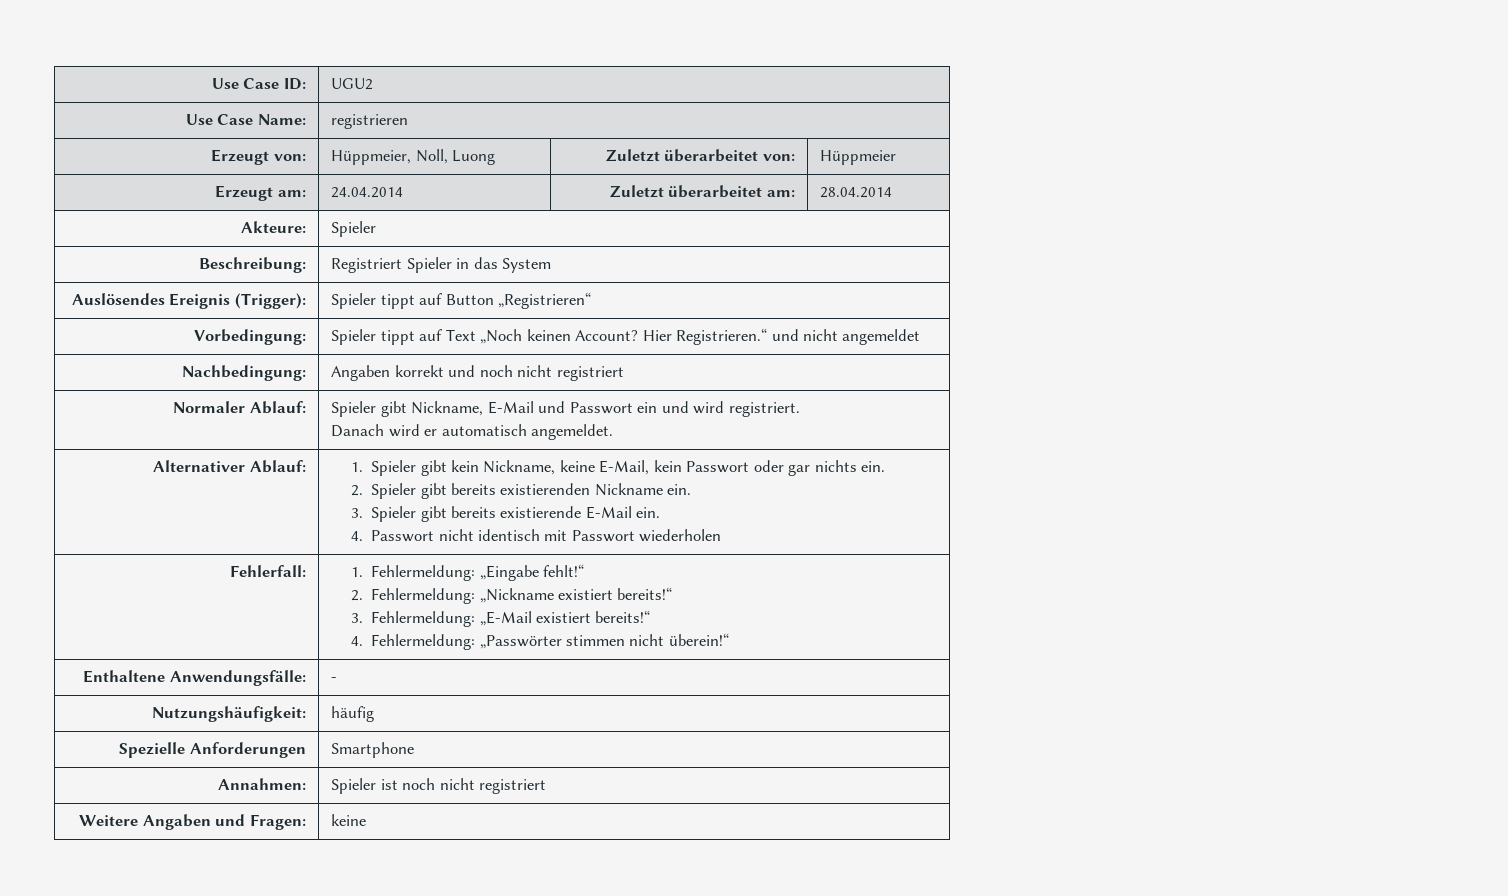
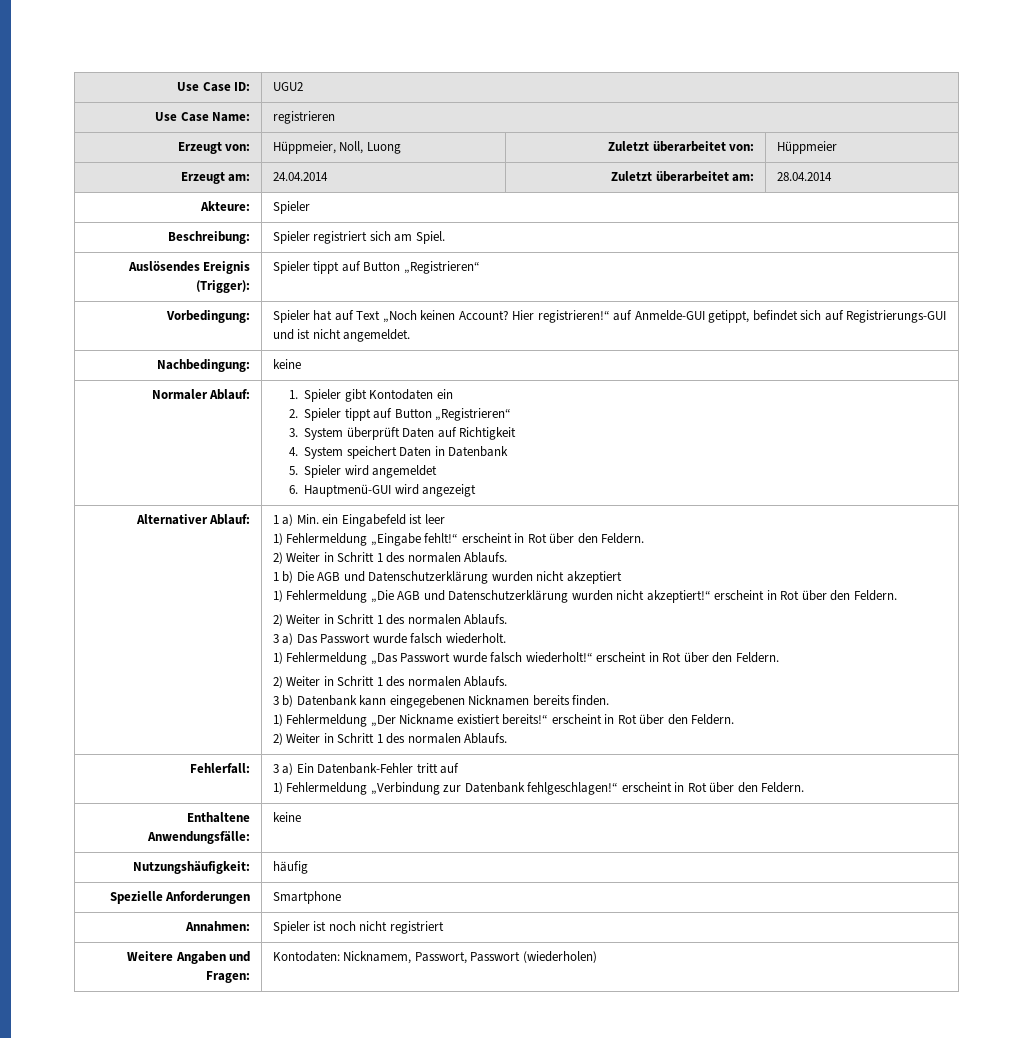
[331,257,552,273] Registriert Spieler in das System -> [272,231,445,244] Spieler registriert sich am Spiel.
[380,330,415,345] tippt -> [313,310,333,321] hat
[676,328,921,345] [181,365,306,381] [331,365,624,381] [173,401,306,414] [331,401,800,417] [331,424,614,440] [153,460,306,473] [350,460,886,476] [350,483,692,499] [350,506,661,522] [350,529,722,542] [229,565,306,577] [350,564,585,581] [350,587,673,604] [350,610,651,627] [350,633,729,650] Registrieren.“ und nicht angemeldet // Nachbedingung: | Angaben korrekt und noch nicht registriert // Normaler Ablauf: | Spieler gibt Nickname, E-Mail und Passwort ein und wird registriert. // Danach wird er automatisch angemeldet. // Alternativer Ablauf: | 1. Spieler gibt kein Nickname, keine E-Mail, kein Passwort oder gar nichts ein. // 2. Spieler gibt bereits existierenden Nickname ein. // 3. Spieler gibt bereits existierende E-Mail ein. // 4. Passwort nicht identisch mit Passwort wiederholen // Fehlerfall: | 1. Fehlermeldung: „Eingabe fehlt!“ // 2. Fehlermeldung: „Nickname existiert bereits!“ // 3. Fehlermeldung: „E-Mail existiert bereits!“ // 4. Fehlermeldung: „Passwörter stimmen nicht überein!“ -> [537,310,947,323] [272,329,411,342] [157,359,251,372] [272,359,301,369] [151,389,251,400] [288,389,453,402] [288,408,512,421] [288,427,517,440] [288,446,509,459] [288,465,438,478] [288,484,477,497] [135,514,251,525] [272,514,445,527] [272,533,645,546] [272,552,508,564] [272,571,622,584] [272,590,897,603] [272,614,508,626] [272,633,506,645] [272,652,779,665] [272,676,508,688] [272,695,610,708] [272,714,735,727] [272,733,508,745] [190,763,251,774] [272,763,460,775] [272,782,805,795] registrieren!“ auf Anmelde-GUI getippt, befindet sich auf Registrierungs-GUI und ist nicht angemeldet. // Nachbedingung: | keine // Normaler Ablauf: | 1. Spieler gibt Kontodaten ein // 2. Spieler tippt auf Button „Registrieren“ // 3. System überprüft Daten auf Richtigkeit // 4. System speichert Daten in Datenbank // 5. Spieler wird angemeldet // 6. Hauptmenü-GUI wird angezeigt // Alternativer Ablauf: | 1 a) Min. ein Eingabefeld ist leer // 1) Fehlermeldung „Eingabe fehlt!“ erscheint in Rot über den Feldern. // 2) Weiter in Schritt 1 des normalen Ablaufs. // 1 b) Die AGB und Datenschutzerklärung wurden nicht akzeptiert // 1) Fehlermeldung „Die AGB und Datenschutzerklärung wurden nicht akzeptiert!“ erscheint in Rot über den Feldern. // 2) Weiter in Schritt 1 des normalen Ablaufs. // 3 a) Das Passwort wurde falsch wiederholt. // 1) Fehlermeldung „Das Passwort wurde falsch wiederholt!“ erscheint in Rot über den Feldern. // 2) Weiter in Schritt 1 des normalen Ablaufs. // 3 b) Datenbank kann eingegebenen Nicknamen bereits finden. // 1) Fehlermeldung „Der Nickname existiert bereits!“ erscheint in Rot über den Feldern. // 2) Weiter in Schritt 1 des normalen Ablaufs. // Fehlerfall: | 3 a) Ein Datenbank-Fehler tritt auf // 1) Fehlermeldung „Verbindung zur Datenbank fehlgeschlagen!“ erscheint in Rot über den Feldern.
[331,677,338,682] - -> [272,812,301,822] keine
[331,814,367,826] keine -> [272,951,597,964] Kontodaten: Nicknamem, Passwort, Passwort (wiederholen)

